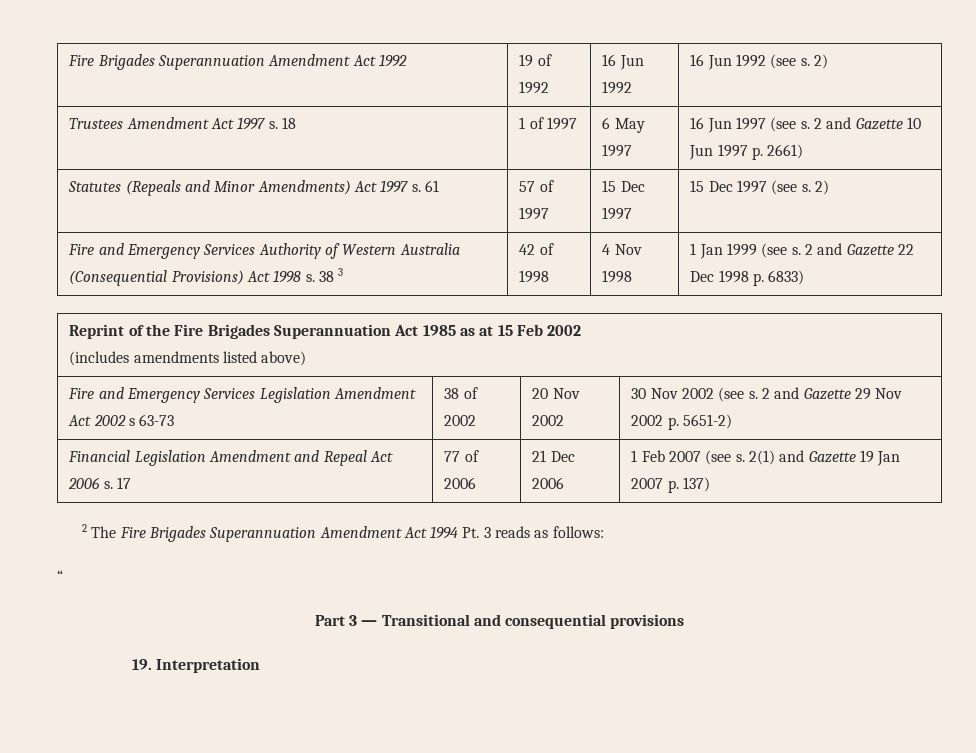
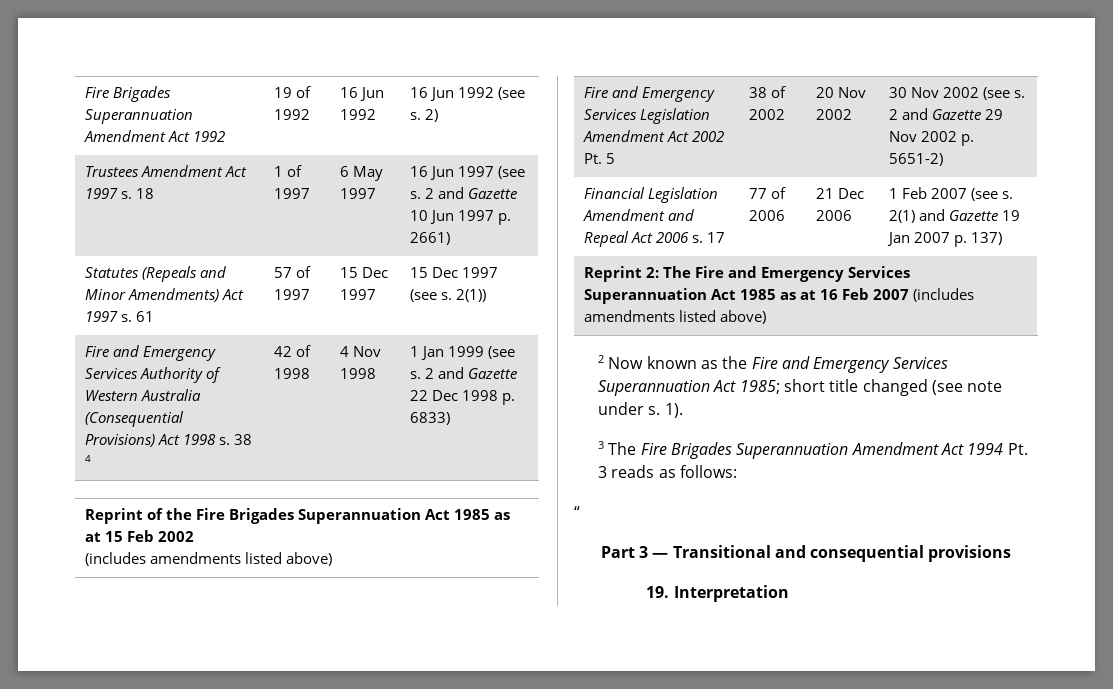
[815,180,830,195] 2) -> [456,289,487,302] 2(1))
[338,268,344,276] 3 -> [85,455,92,462] 4
[129,414,175,426] s 63-73 -> [584,153,616,164] Pt. 5
[81,524,87,532] // 2 -> [584,266,911,282] [584,288,975,304] [584,310,767,324] [598,355,948,373] [598,379,1003,396] [598,402,683,418] [598,441,605,449] // Reprint 2: The Fire and Emergency Services Superannuation Act 1985 as at 16 Feb 2007 (includes amendments listed above) // 2 Now known as the Fire and Emergency Services Superannuation Act 1985; short title changed (see note under s. 1). // 3

